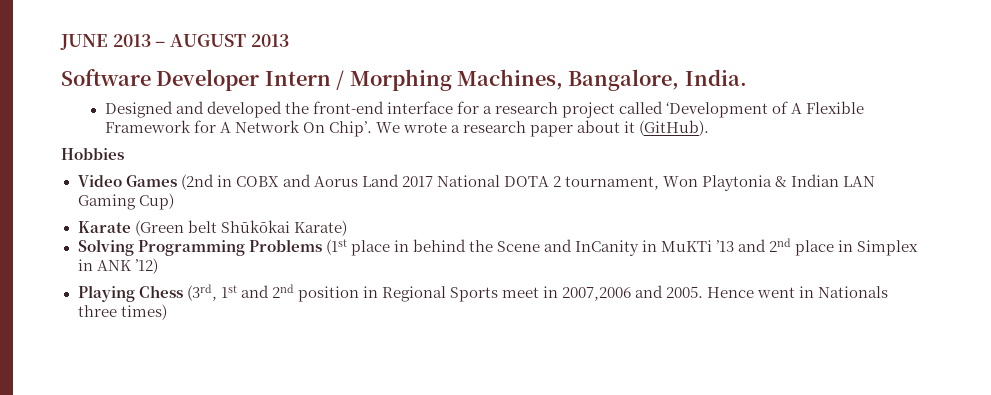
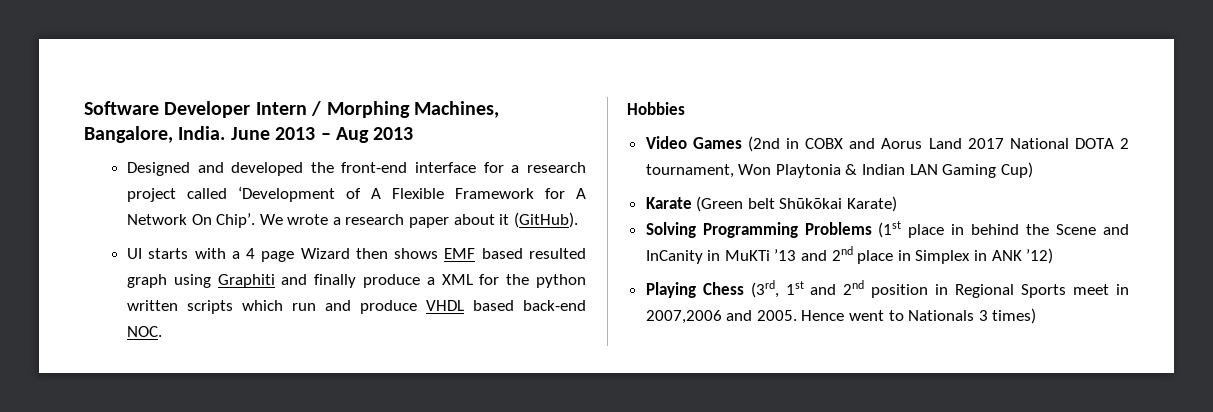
[60,34,289,50] JUNE 2013 – AUGUST 2013 // -> (84, 108) none
(747, 77) none -> [230,127,414,143] June 2013 – Aug 2013
(710, 128) none -> [126,248,586,262] [126,274,586,288] [126,300,586,314] [126,326,162,337] // UI starts with a 4 page Wizard then shows EMF based resulted graph using Graphiti and finally produce a XML for the python written scripts which run and produce VHDL based back-end NOC.
[799,286,889,298] [77,305,117,317] in Nationals three -> [888,310,988,321] to Nationals 3

